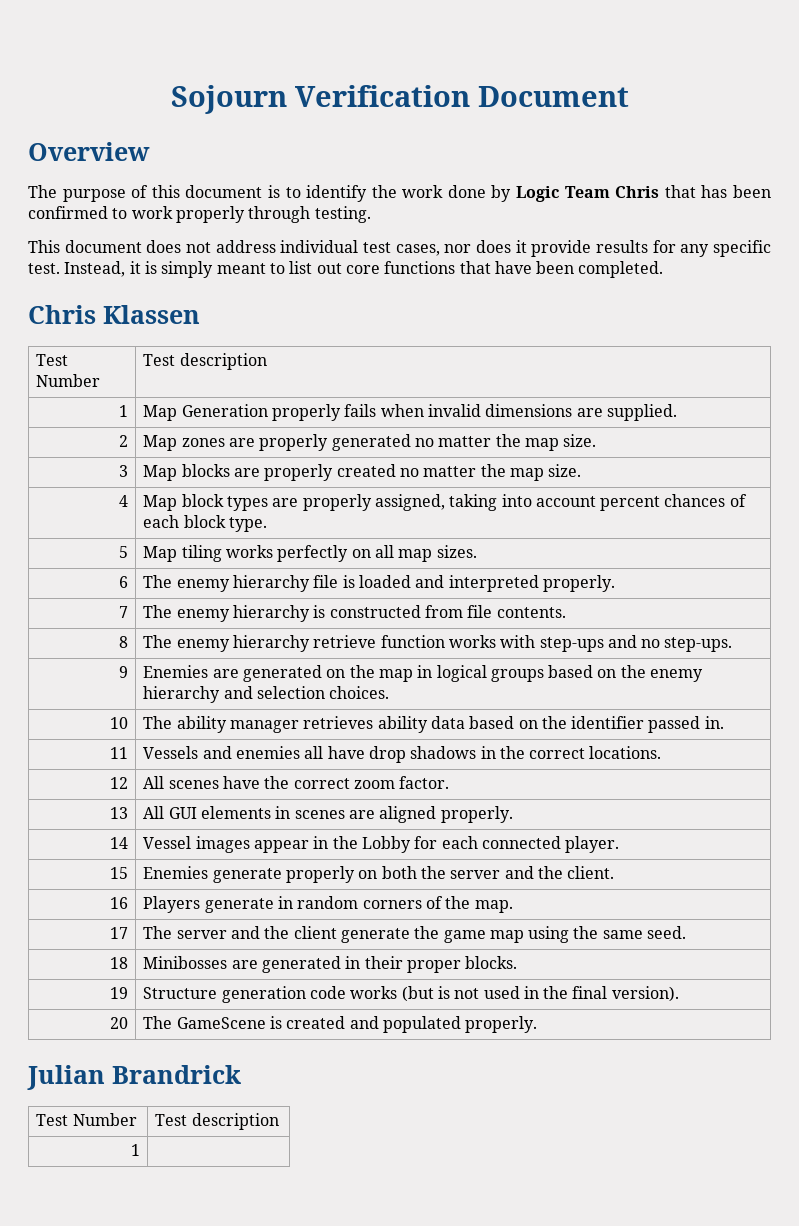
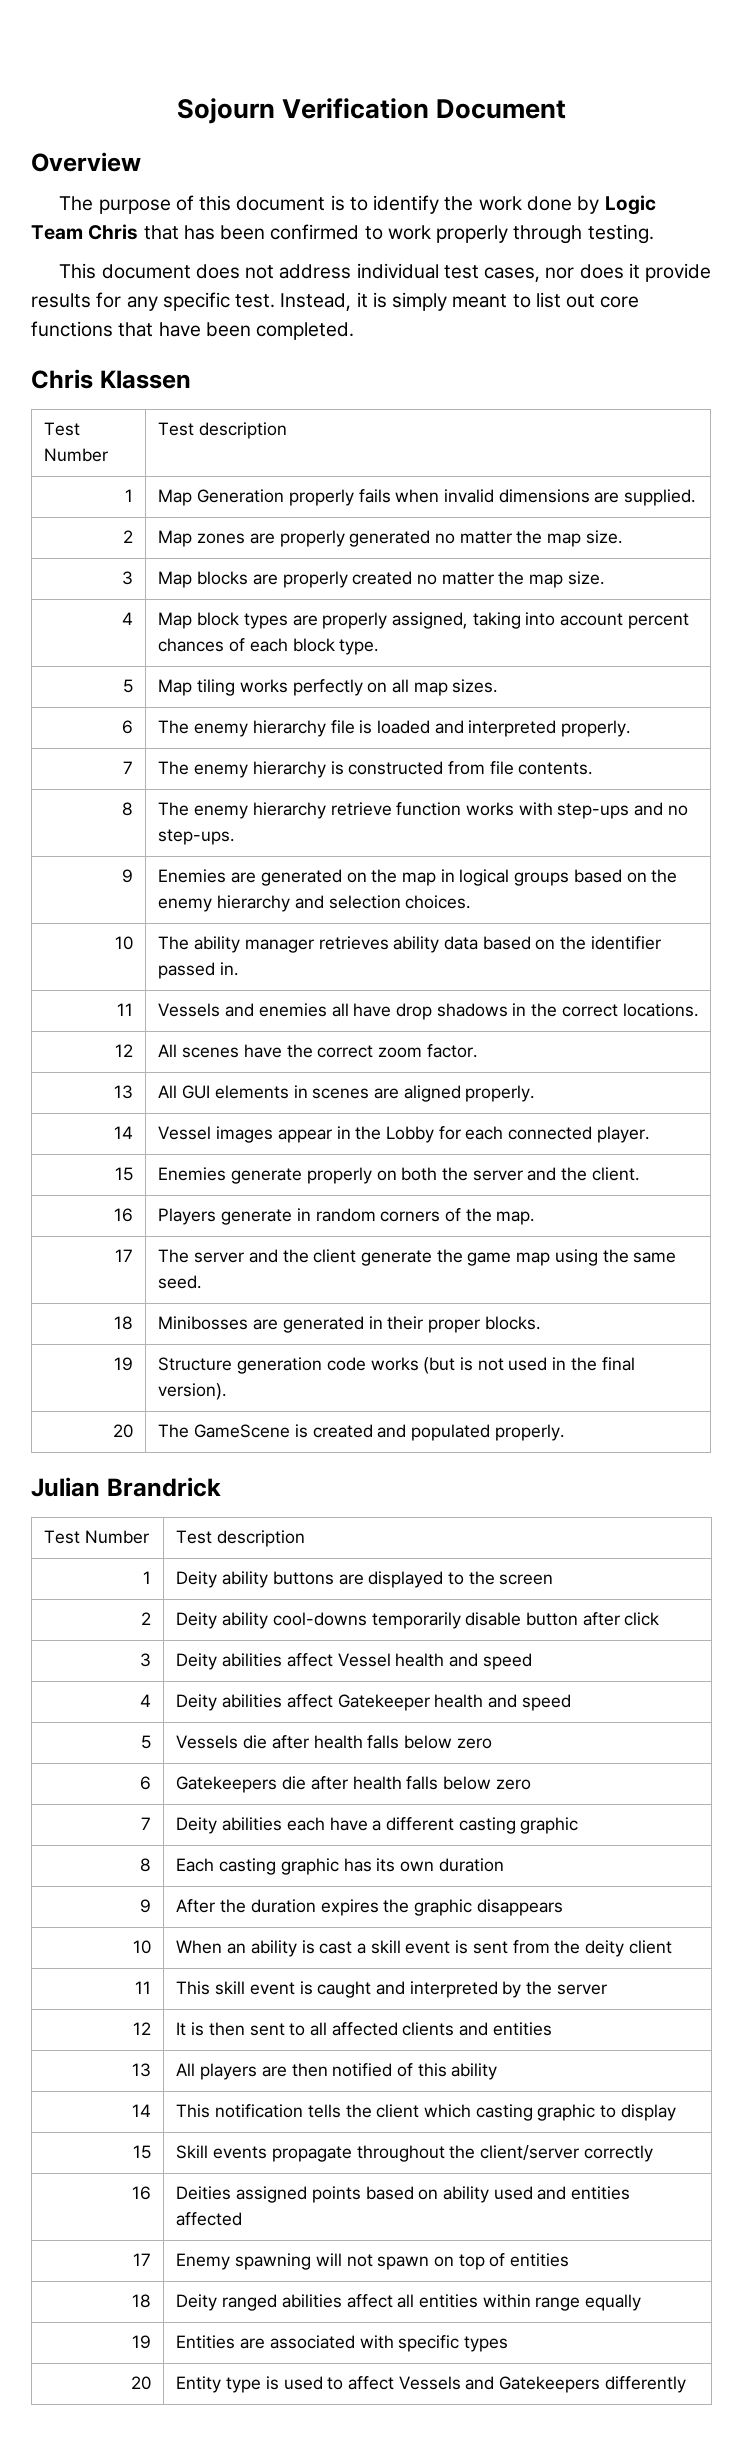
(140, 1150) none -> [176,1571,554,1588] [140,1612,151,1625] [176,1612,660,1629] [139,1653,151,1667] [176,1653,532,1670] [139,1694,151,1707] [176,1694,571,1711] [140,1735,151,1749] [176,1735,492,1749] [139,1776,151,1790] [176,1776,531,1793] [140,1817,151,1830] [176,1817,579,1834] [139,1858,151,1872] [176,1858,504,1875] [139,1899,151,1913] [176,1899,563,1916] [132,1940,151,1954] [176,1940,672,1957] [134,1981,151,1994] [176,1981,607,1998] [132,2022,151,2035] [176,2022,552,2036] [131,2063,151,2077] [176,2063,498,2080] [131,2104,151,2117] [176,2104,676,2121] [132,2145,151,2159] [176,2145,653,2162] [131,2186,151,2200] [176,2186,631,2203] [176,2212,243,2226] [132,2253,151,2266] [176,2253,570,2270] [131,2294,151,2308] [176,2294,642,2311] [131,2335,151,2349] [176,2335,508,2352] [130,2376,151,2390] [176,2376,686,2393] Deity ability buttons are displayed to the screen // 2 | Deity ability cool-downs temporarily disable button after click // 3 | Deity abilities affect Vessel health and speed // 4 | Deity abilities affect Gatekeeper health and speed // 5 | Vessels die after health falls below zero // 6 | Gatekeepers die after health falls below zero // 7 | Deity abilities each have a different casting graphic // 8 | Each casting graphic has its own duration // 9 | After the duration expires the graphic disappears // 10 | When an ability is cast a skill event is sent from the deity client // 11 | This skill event is caught and interpreted by the server // 12 | It is then sent to all affected clients and entities // 13 | All players are then notified of this ability // 14 | This notification tells the client which casting graphic to display // 15 | Skill events propagate throughout the client/server correctly // 16 | Deities assigned points based on ability used and entities affected // 17 | Enemy spawning will not spawn on top of entities // 18 | Deity ranged abilities affect all entities within range equally // 19 | Entities are associated with specific types // 20 | Entity type is used to affect Vessels and Gatekeepers differently

